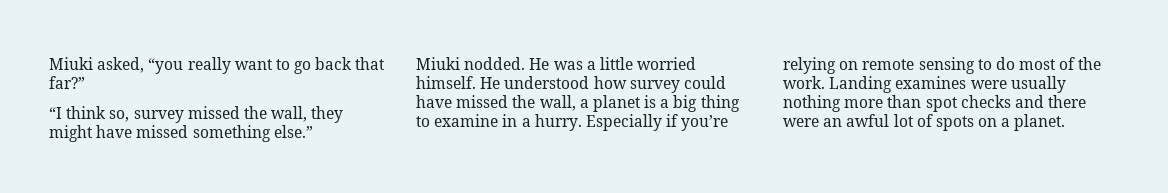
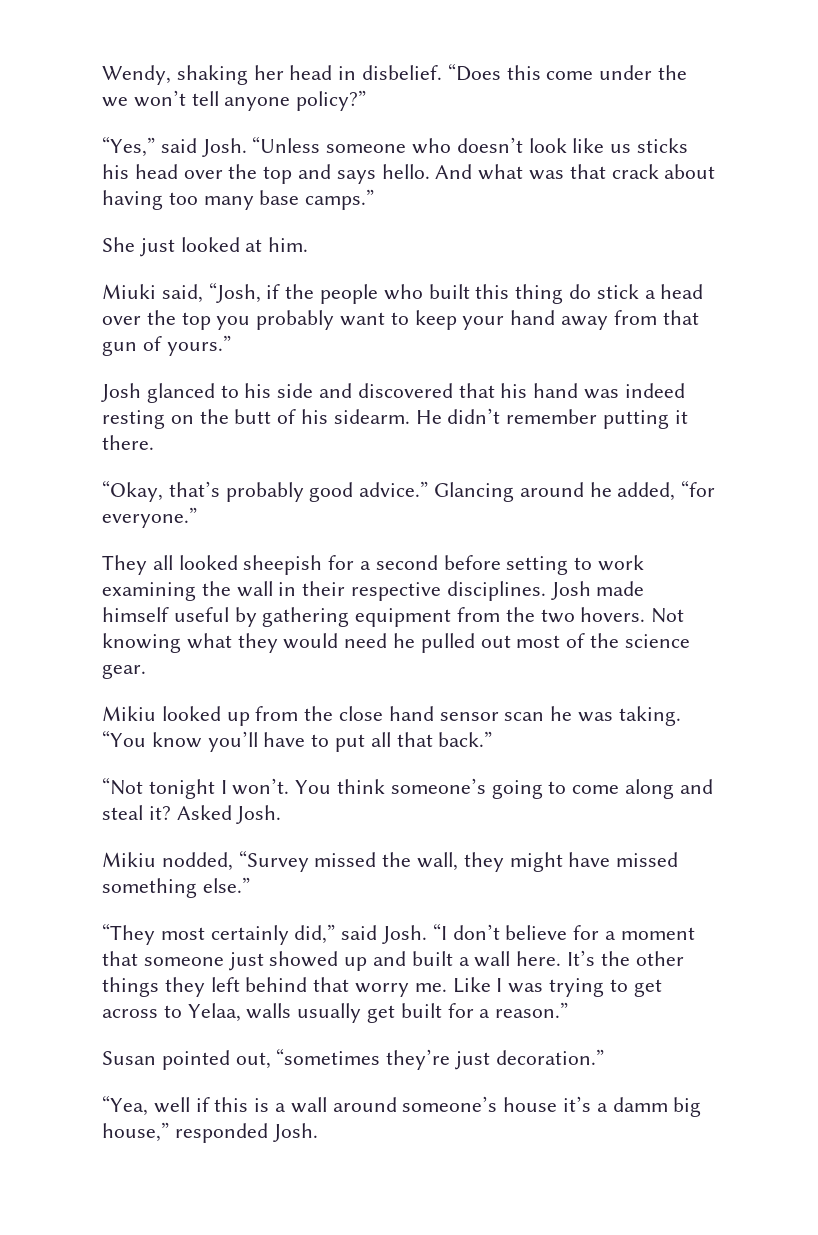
[49,57,386,74] [49,76,85,89] [49,106,184,123] Miuki asked, “you really want to go back that far?” // “I think so, survey -> [102,63,688,85] [102,90,367,111] [102,136,689,157] [102,164,716,184] [102,189,375,210] [102,237,309,257] [102,282,704,304] [102,310,699,330] [102,335,231,356] [101,383,685,403] [102,408,688,429] [102,435,154,450] [102,480,716,502] [102,507,197,528] [102,555,645,575] [102,581,645,601] [102,607,685,627] [102,633,690,653] [102,664,146,679] [102,706,681,726] [102,730,493,752] [102,777,713,799] [102,805,282,824] [102,850,309,872] Wendy, shaking her head in disbelief. “Does this come under the we won’t tell anyone policy?” // “Yes,” said Josh. “Unless someone who doesn’t look like us sticks his head over the top and says hello. And what was that crack about having too many base camps.” // She just looked at him. // Miuki said, “Josh, if the people who built this thing do stick a head over the top you probably want to keep your hand away from that gun of yours.” // Josh glanced to his side and discovered that his hand was indeed resting on the butt of his sidearm. He didn’t remember putting it there. // “Okay, that’s probably good advice.” Glancing around he added, “for everyone.” // They all looked sheepish for a second before setting to work examining the wall in their respective disciplines. Josh made himself useful by gathering equipment from the two hovers. Not knowing what they would need he pulled out most of the science gear. // Mikiu looked up from the close hand sensor scan he was taking. “You know you’ll have to put all that back.” // “Not tonight I won’t. You think someone’s going to come along and steal it? Asked Josh. // Mikiu nodded, “Survey
[416,57,697,70] [416,76,726,93] [416,95,740,112] [416,114,729,131] [783,57,1102,74] [783,76,1066,93] [783,95,1087,112] [783,114,1066,131] Miuki nodded. He was a little worried himself. He understood how survey could have missed the wall, a planet is a big thing to examine in a hurry. Especially if you’re relying on remote sensing to do most of the work. Landing examines were usually nothing more than spot checks and there were an awful lot of spots on a planet. -> [102,923,695,945] [102,950,684,971] [102,977,662,997] [102,1002,569,1023] [102,1048,604,1070] [102,1095,702,1117] [102,1122,318,1143] “They most certainly did,” said Josh. “I don’t believe for a moment that someone just showed up and built a wall here. It’s the other things they left behind that worry me. Like I was trying to get across to Yelaa, walls usually get built for a reason.” // Susan pointed out, “sometimes they’re just decoration.” // “Yea, well if this is a wall around someone’s house it’s a damm big house,” responded Josh.

